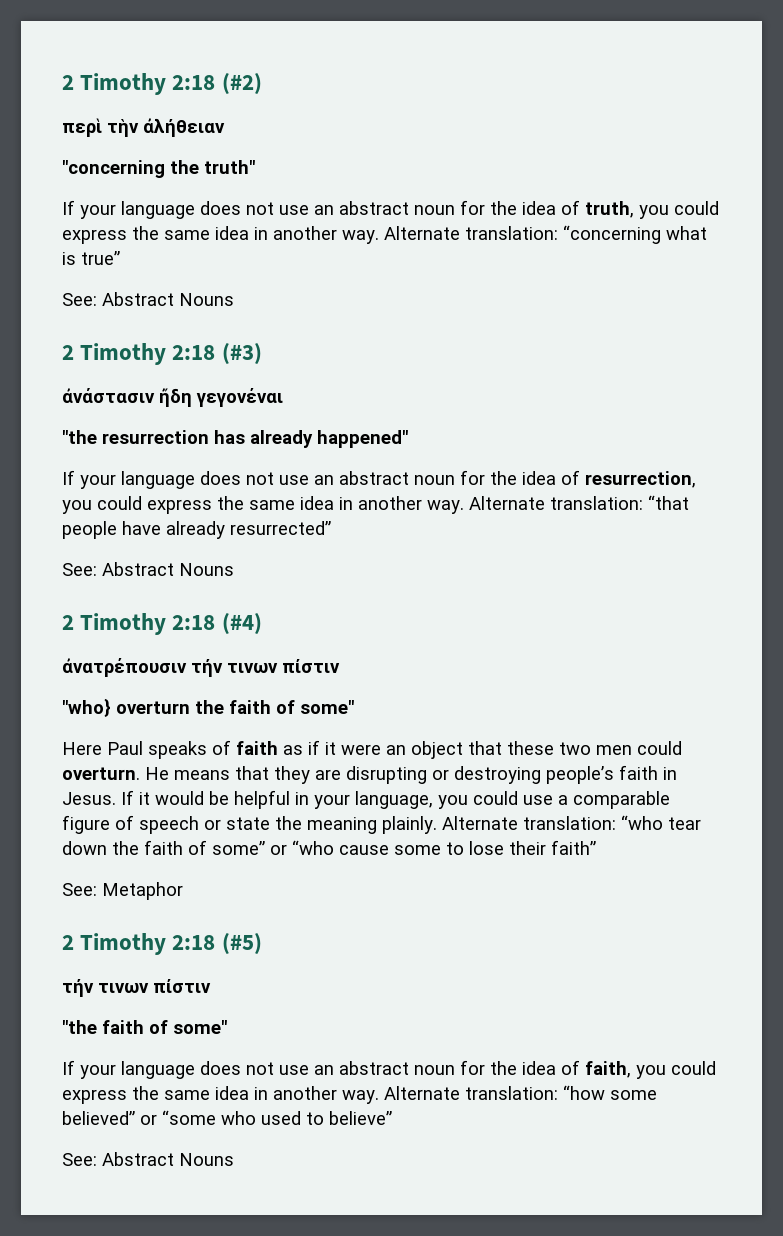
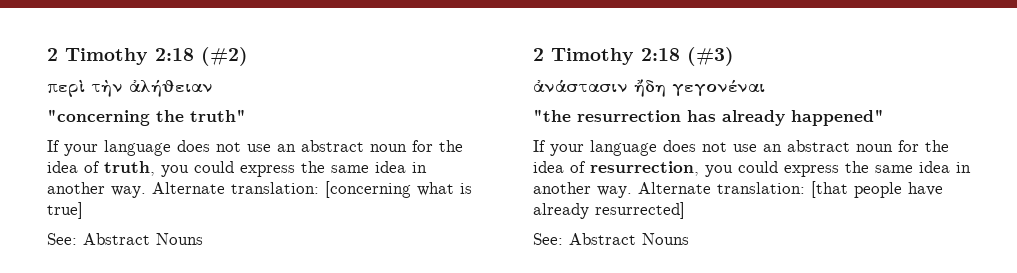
[563,225,661,244] “concerning -> [325,181,411,198] [concerning
[81,251,120,265] true” -> [47,202,83,219] true]
[648,495,689,510] “that -> [811,181,848,198] [that
[230,521,331,535] [62,562,234,576] [62,613,262,635] [62,658,340,677] [62,698,354,717] [62,740,682,759] [62,765,677,784] [62,790,670,809] [62,815,701,834] [62,840,596,855] [62,882,183,900] [62,933,262,955] [62,979,211,997] [62,1020,227,1034] [62,1060,716,1079] [62,1085,657,1104] [62,1110,392,1125] [62,1152,234,1166] resurrected” // See: Abstract Nouns // 2 Timothy 2:18 (#4) // ἀνατρέπουσιν τήν τινων πίστιν // "who} overturn the faith of some" // Here Paul speaks of faith as if it were an object that these two men could overturn. He means that they are disrupting or destroying people’s faith in Jesus. If it would be helpful in your language, you could use a comparable figure of speech or state the meaning plainly. Alternate translation: “who tear down the faith of some” or “who cause some to lose their faith” // See: Metaphor // 2 Timothy 2:18 (#5) // τήν τινων πίστιν // "the faith of some" // If your language does not use an abstract noun for the idea of faith, you could express the same idea in another way. Alternate translation: “how some believed” or “some who used to believe” // See: Abstract Nouns -> [595,202,685,219] [533,233,689,245] resurrected] // See: Abstract Nouns

